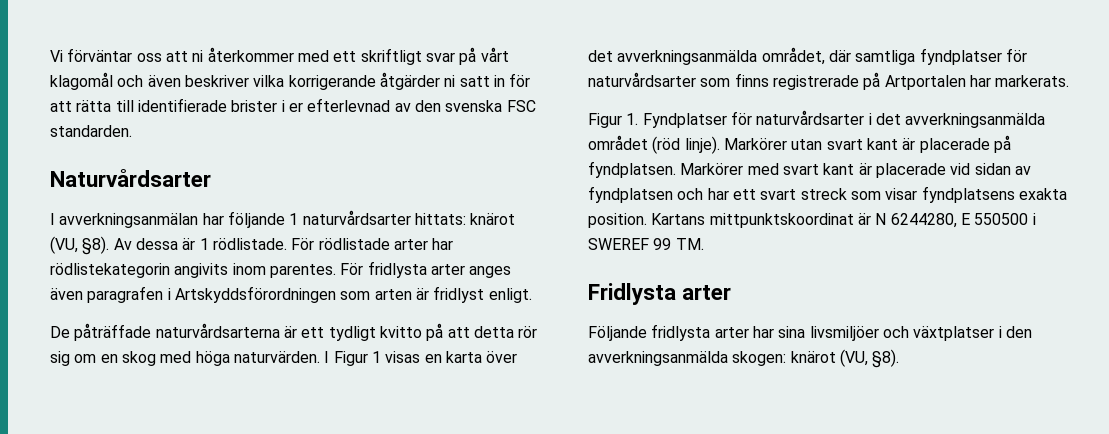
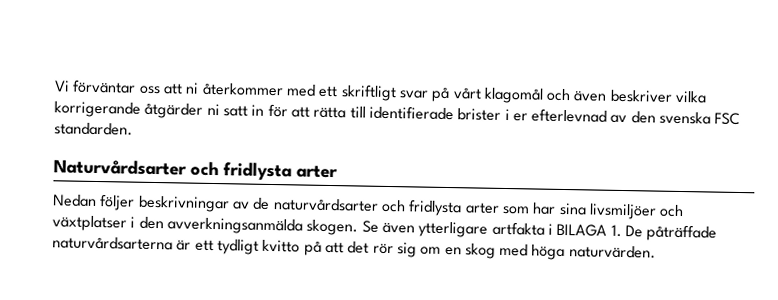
[50,210,516,228] [50,236,454,255] [50,261,512,278] [50,286,532,303] // I avverkningsanmälan har följande 1 naturvårdsarter hittats: knärot (VU, §8). Av dessa är 1 rödlistade. För rödlistade arter har rödlistekategorin angivits inom parentes. För fridlysta arter anges även paragrafen i Artskyddsförordningen som arten är fridlyst enligt. // -> [190,161,338,181] [52,194,685,220] [52,215,622,238] och fridlysta arter // Nedan följer beskrivningar av de naturvårdsarter och fridlysta arter som har sina livsmiljöer och växtplatser i den avverkningsanmälda skogen. Se även ytterligare artfakta i BILAGA 1.
[473,326,514,338] detta -> [347,241,370,254] det
[324,351,518,366] [588,47,1027,65] [588,72,1070,90] [588,110,1046,128] [588,135,1011,154] [588,161,1031,178] [588,186,1067,203] [588,213,1036,228] [588,238,704,250] [588,283,732,305] [588,324,1032,341] [588,349,900,368] I Figur 1 visas en karta över det avverkningsanmälda området, där samtliga fyndplatser för naturvårdsarter som finns registrerade på Artportalen har markerats. // Figur 1. Fyndplatser för naturvårdsarter i det avverkningsanmälda området (röd linje). Markörer utan svart kant är placerade på fyndplatsen. Markörer med svart kant är placerade vid sidan av fyndplatsen och har ett svart streck som visar fyndplatsens exakta position. Kartans mittpunktskoordinat är N 6244280, E 550500 i SWEREF 99 TM. // Fridlysta arter // Följande fridlysta arter har sina livsmiljöer och växtplatser i den avverkningsanmälda skogen: knärot (VU, §8). -> (656, 252) none

